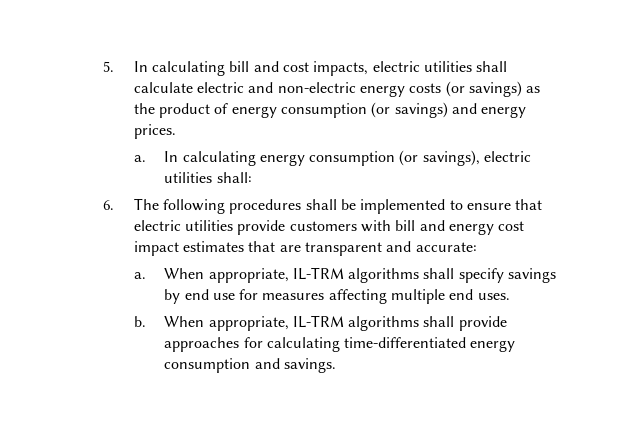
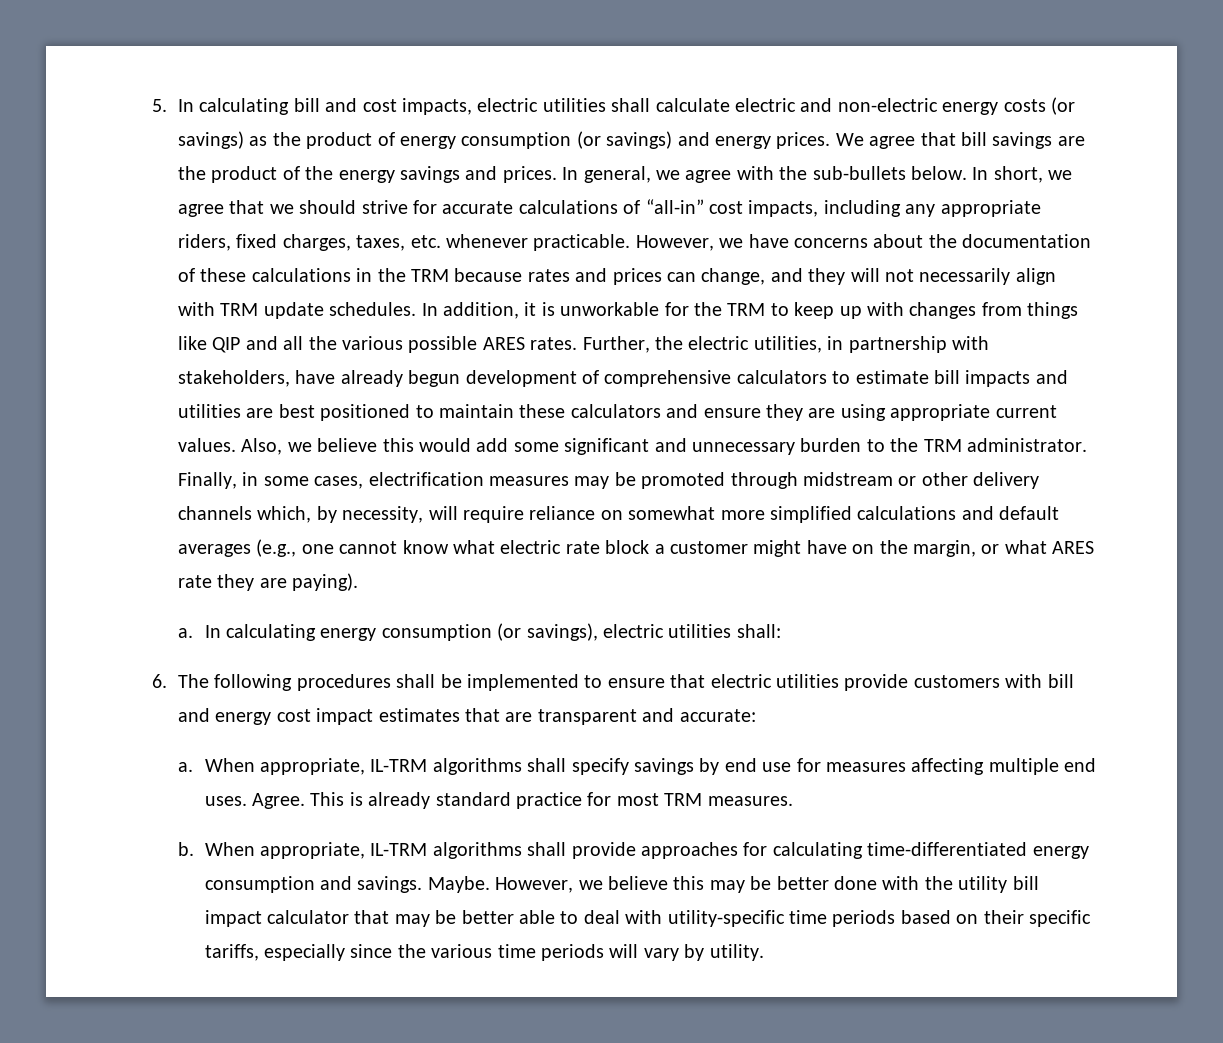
(176, 131) none -> [835,132,1085,149] [178,166,1073,183] [178,199,1041,217] [178,234,1092,251] [178,268,1056,285] [178,302,1079,319] [178,336,990,353] [178,370,1068,387] [178,404,1057,421] [178,438,1088,455] [178,472,1040,489] [178,506,1060,523] [178,539,1095,557] [178,573,359,591] We agree that bill savings are the product of the energy savings and prices. In general, we agree with the sub-bullets below. In short, we agree that we should strive for accurate calculations of “all-in” cost impacts, including any appropriate riders, fixed charges, taxes, etc. whenever practicable. However, we have concerns about the documentation of these calculations in the TRM because rates and prices can change, and they will not necessarily align with TRM update schedules. In addition, it is unworkable for the TRM to keep up with changes from things like QIP and all the various possible ARES rates. Further, the electric utilities, in partnership with stakeholders, have already begun development of comprehensive calculators to estimate bill impacts and utilities are best positioned to maintain these calculators and ensure they are using appropriate current values. Also, we believe this would add some significant and unnecessary burden to the TRM administrator. Finally, in some cases, electrification measures may be promoted through midstream or other delivery channels which, by necessity, will require reliance on somewhat more simplified calculations and default averages (e.g., one cannot know what electric rate block a customer might have on the margin, or what ARES rate they are paying).
(510, 296) none -> [251,792,793,809] Agree. This is already standard practice for most TRM measures.
(336, 365) none -> [427,876,1039,893] [204,910,1091,927] [204,944,764,961] Maybe. However, we believe this may be better done with the utility bill impact calculator that may be better able to deal with utility-specific time periods based on their specific tariffs, especially since the various time periods will vary by utility.

